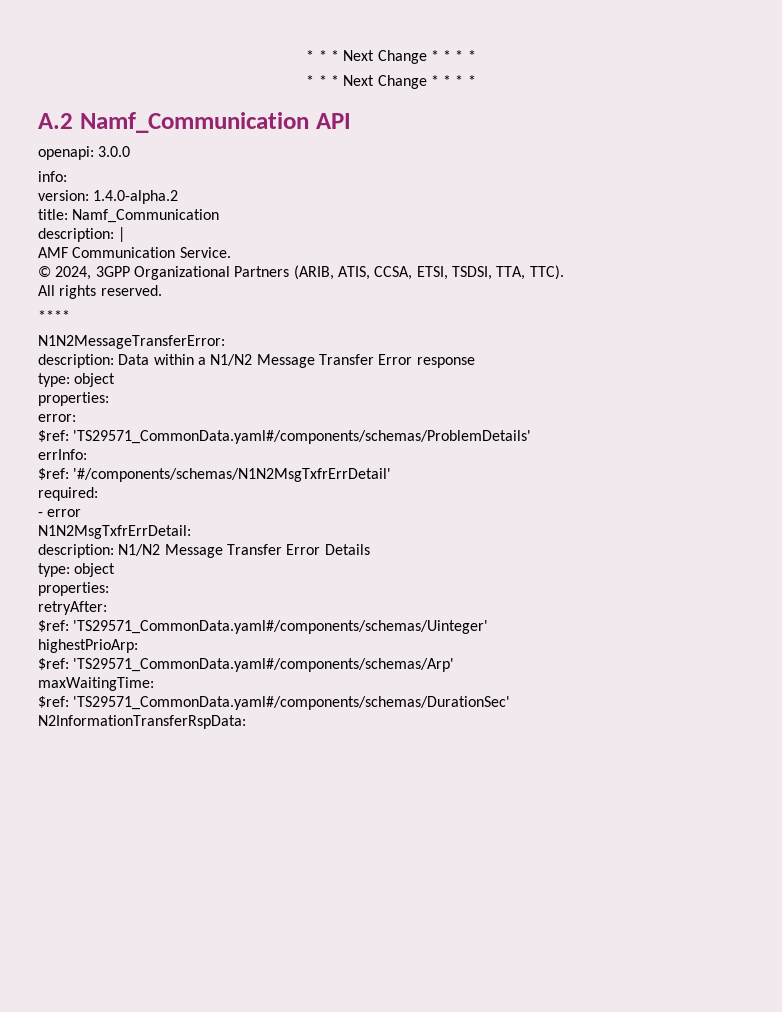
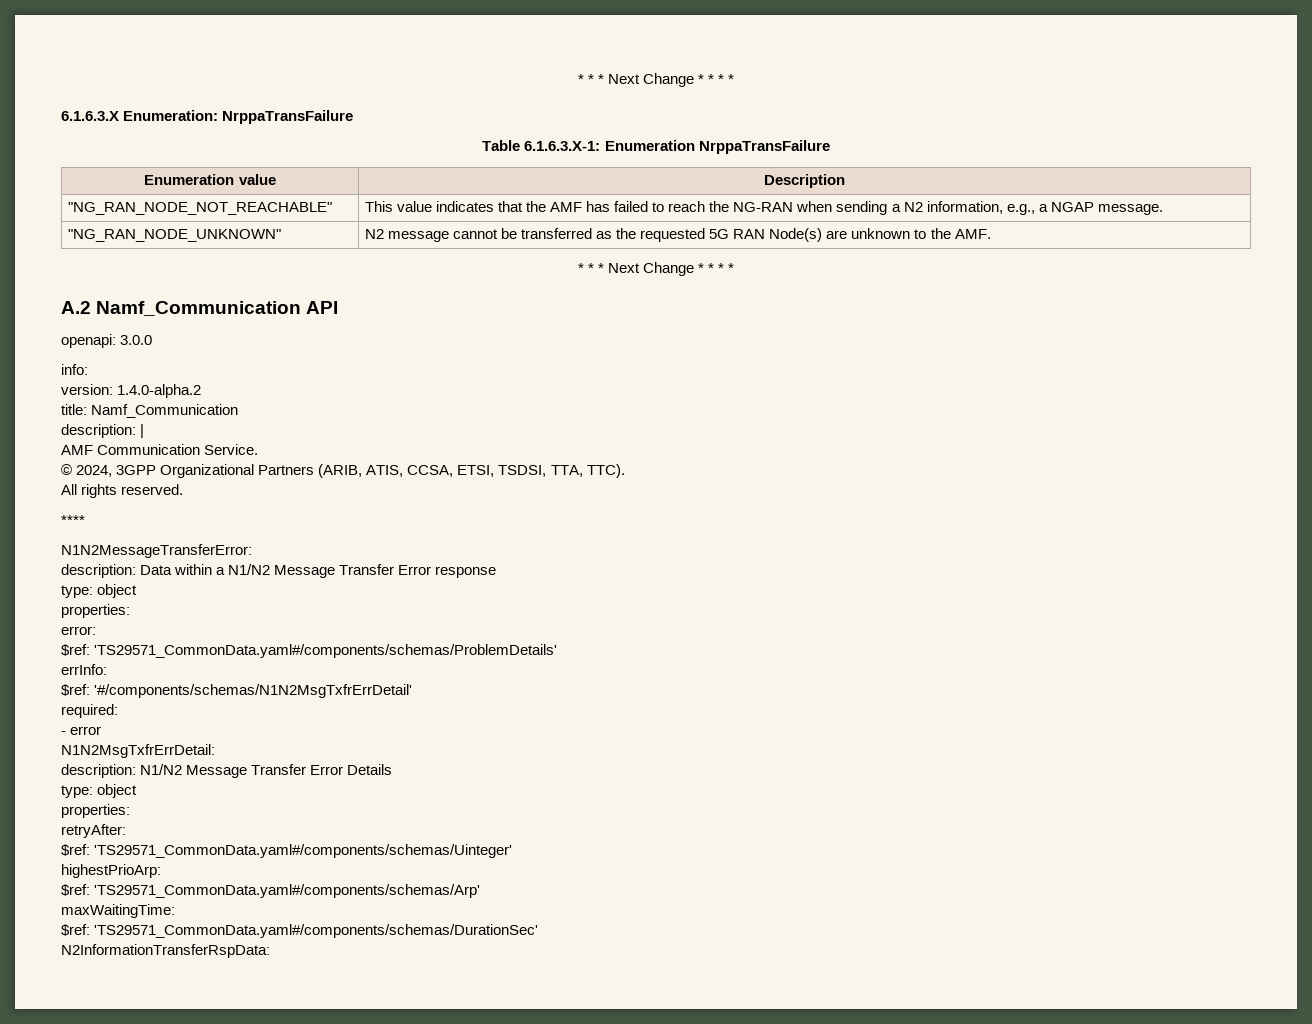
[306,50,476,64] * * * Next Change * * * * -> [577,73,735,87] [61,110,354,124] [482,140,830,154] [144,174,276,185] [764,174,845,188] [67,202,332,215] [364,201,1163,215] [67,229,281,242] [364,228,991,242] * * * Next Change * * * * // 6.1.6.3.X Enumeration: NrppaTransFailure // Table 6.1.6.3.X-1: Enumeration NrppaTransFailure // Enumeration value | Description // "NG_RAN_NODE_NOT_REACHABLE" | This value indicates that the AMF has failed to reach the NG-RAN when sending a N2 information, e.g., a NGAP message. // "NG_RAN_NODE_UNKNOWN" | N2 message cannot be transferred as the requested 5G RAN Node(s) are unknown to the AMF.

